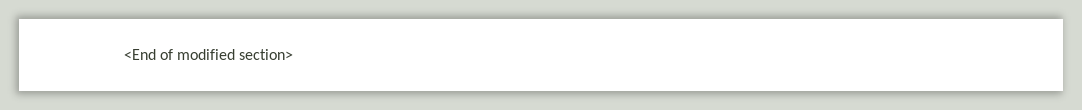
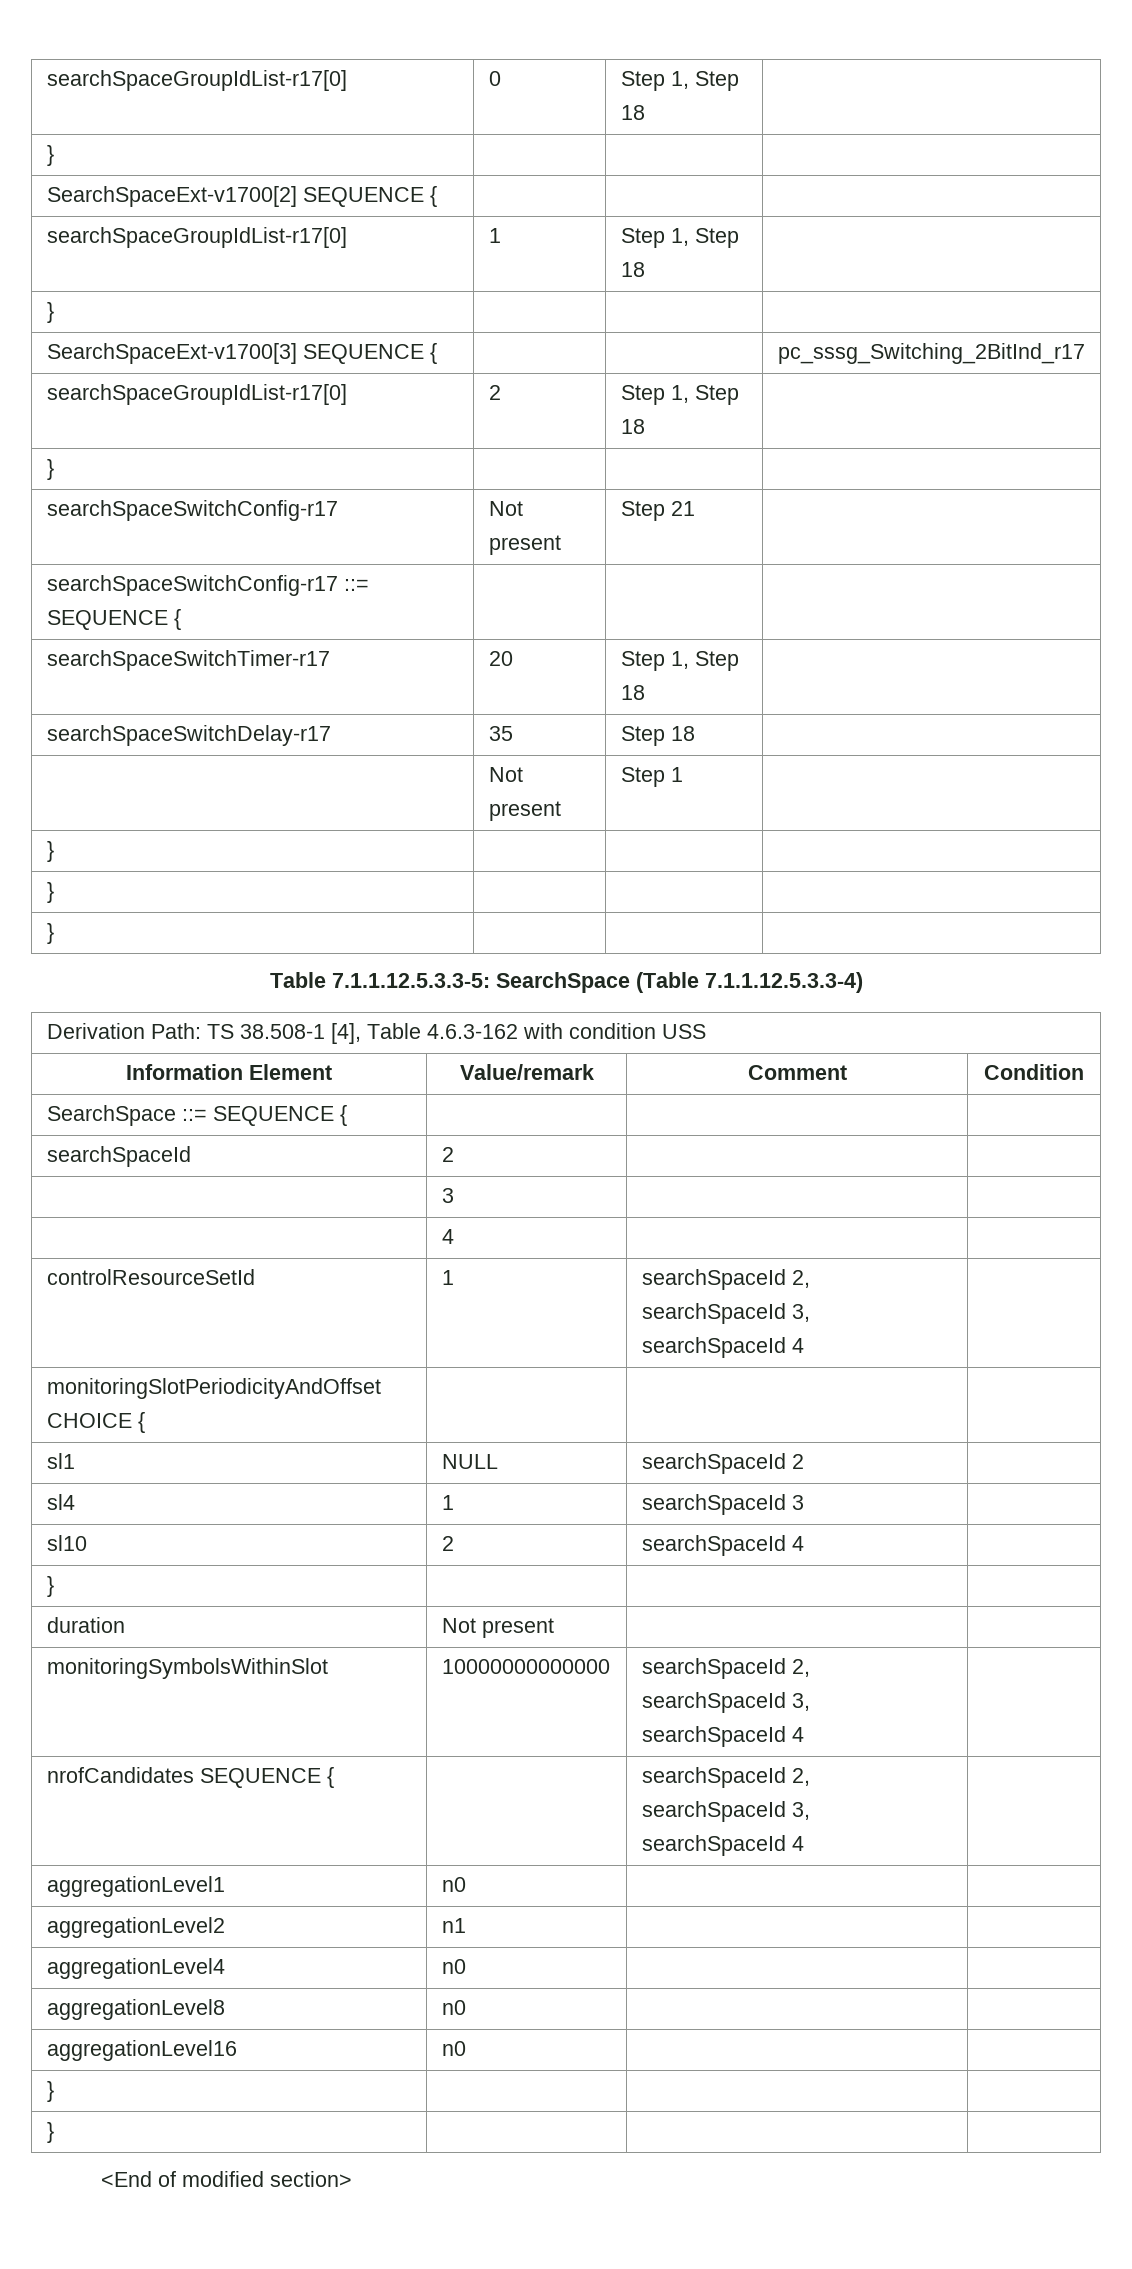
(123, 54) none -> [46,70,347,91] [488,71,501,86] [620,71,739,91] [620,105,645,120] [46,145,54,166] [46,186,437,207] [46,227,347,248] [488,228,501,243] [620,228,739,248] [620,262,645,277] [46,302,54,323] [46,343,437,364] [777,343,1085,364] [46,384,347,405] [488,385,501,400] [620,385,739,405] [620,419,645,434] [46,459,54,480] [46,500,338,521] [488,501,523,516] [488,535,561,555] [620,501,695,521] [46,575,369,596] [46,609,181,630] [46,650,330,671] [488,651,513,666] [620,651,739,671] [620,685,645,700] [46,725,331,746] [488,726,513,741] [620,726,695,746] [488,767,523,782] [488,801,561,821] [620,767,683,787] [46,841,54,862] [46,882,54,903] [46,923,54,944] [269,972,863,993] [46,1023,706,1044] [126,1064,332,1080] [459,1064,594,1080] [747,1065,847,1080] [984,1064,1084,1080] [46,1105,347,1126] [46,1146,191,1167] [441,1147,454,1162] [441,1188,454,1203] [441,1229,454,1244] [46,1269,255,1285] [441,1270,454,1285] [641,1269,810,1290] [641,1303,810,1324] [641,1337,804,1358] [46,1378,381,1399] [46,1412,145,1433] [46,1453,75,1469] [441,1454,498,1469] [641,1453,804,1474] [46,1494,75,1510] [441,1495,454,1510] [641,1494,804,1515] [46,1535,87,1551] [441,1536,454,1551] [641,1535,804,1556] [46,1576,54,1597] [46,1617,125,1633] [441,1618,554,1638] [46,1658,328,1679] [441,1659,610,1674] [641,1658,810,1679] [641,1692,810,1713] [641,1726,804,1747] [46,1767,334,1788] [641,1767,810,1788] [641,1801,810,1822] [641,1835,804,1856] [46,1876,225,1897] [441,1877,466,1892] [46,1917,225,1938] [441,1918,466,1933] [46,1958,225,1979] [441,1959,466,1974] [46,1999,225,2020] [441,2000,466,2015] [46,2040,237,2061] [441,2041,466,2056] [46,2081,54,2102] [46,2122,54,2143] searchSpaceGroupIdList-r17[0] | 0 | Step 1, Step 18 | // } | | | // SearchSpaceExt-v1700[2] SEQUENCE { | | | // searchSpaceGroupIdList-r17[0] | 1 | Step 1, Step 18 | // } | | | // SearchSpaceExt-v1700[3] SEQUENCE { | | | pc_sssg_Switching_2BitInd_r17 // searchSpaceGroupIdList-r17[0] | 2 | Step 1, Step 18 | // } | | | // searchSpaceSwitchConfig-r17 | Not present | Step 21 | // searchSpaceSwitchConfig-r17 ::= SEQUENCE { | | | // searchSpaceSwitchTimer-r17 | 20 | Step 1, Step 18 | // searchSpaceSwitchDelay-r17 | 35 | Step 18 | // | Not present | Step 1 | // } | | | // } | | | // } | | | // Table 7.1.1.12.5.3.3-5: SearchSpace (Table 7.1.1.12.5.3.3-4) // Derivation Path: TS 38.508-1 [4], Table 4.6.3-162 with condition USS // Information Element | Value/remark | Comment | Condition // SearchSpace ::= SEQUENCE { | | | // searchSpaceId | 2 | | // | 3 | | // | 4 | | // controlResourceSetId | 1 | searchSpaceId 2, searchSpaceId 3, searchSpaceId 4 | // monitoringSlotPeriodicityAndOffset CHOICE { | | | // sl1 | NULL | searchSpaceId 2 | // sl4 | 1 | searchSpaceId 3 | // sl10 | 2 | searchSpaceId 4 | // } | | | // duration | Not present | | // monitoringSymbolsWithinSlot | 10000000000000 | searchSpaceId 2, searchSpaceId 3, searchSpaceId 4 | // nrofCandidates SEQUENCE { | | searchSpaceId 2, searchSpaceId 3, searchSpaceId 4 | // aggregationLevel1 | n0 | | // aggregationLevel2 | n1 | | // aggregationLevel4 | n0 | | // aggregationLevel8 | n0 | | // aggregationLevel16 | n0 | | // } | | | // } | | | //

